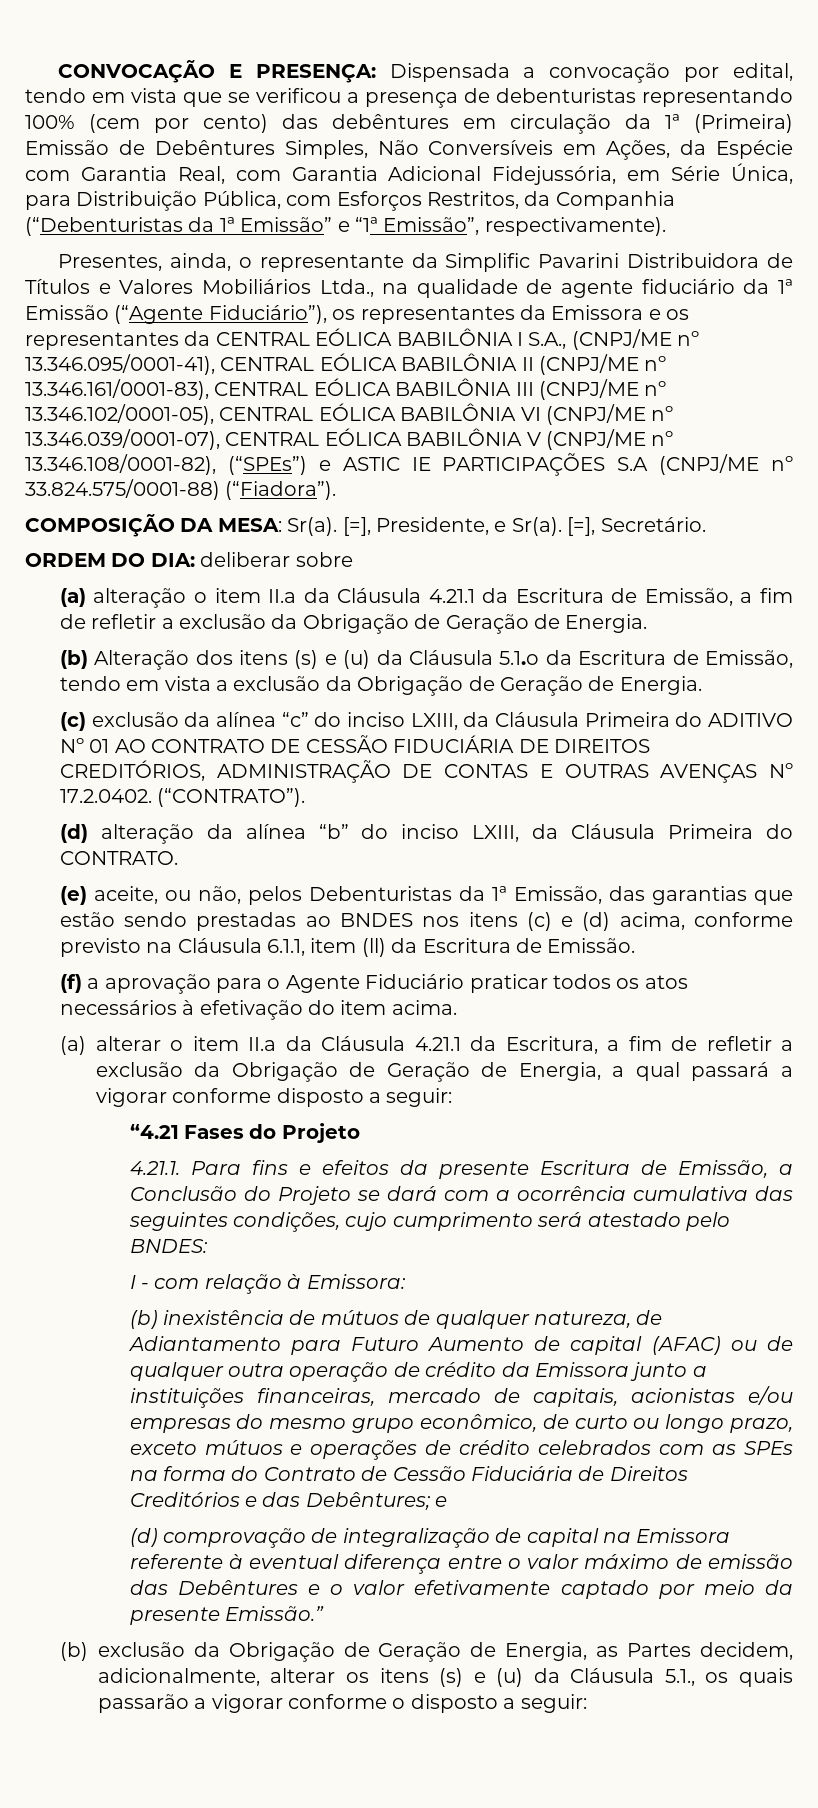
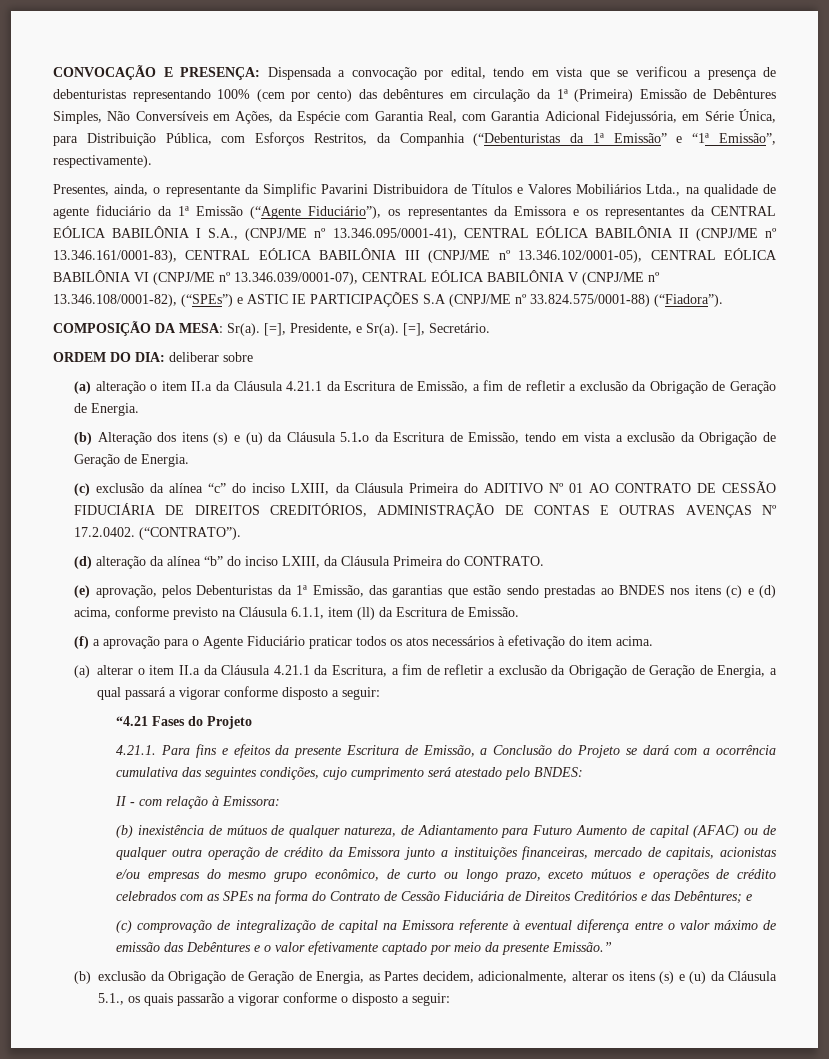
[93,886,241,904] aceite, ou não, -> [95,585,157,598] aprovação,
[129,1275,136,1289] I -> [115,796,128,806] II
[129,1528,158,1547] (d) -> [116,920,133,933] (c)

